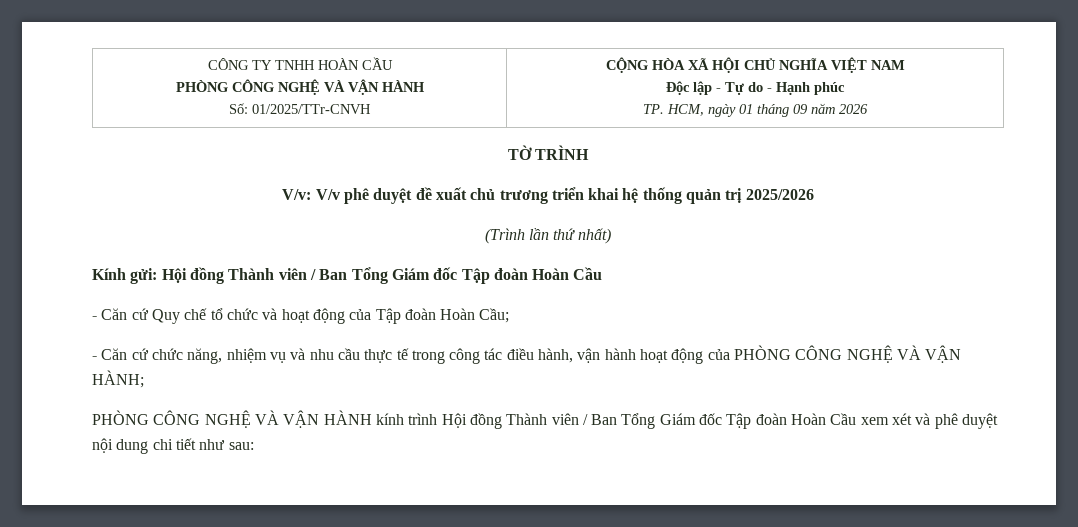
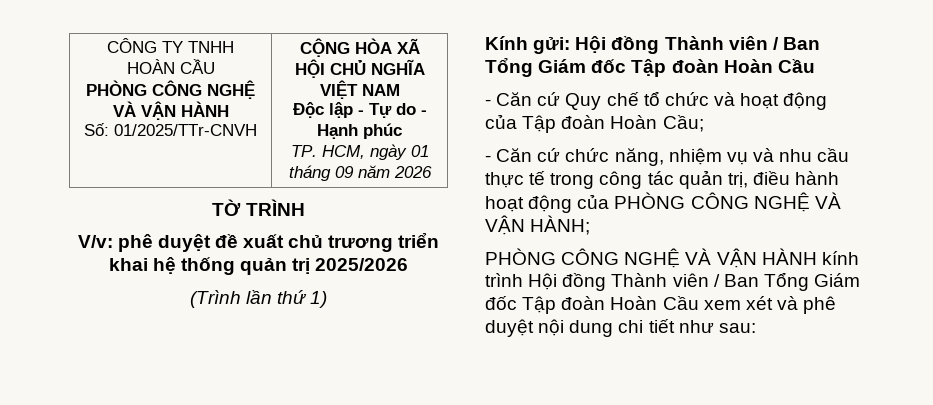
[315,189,340,200] V/v -> (113, 241) none
[578,228,612,244] nhất) -> [310,291,328,308] 1)
[506,348,601,363] điều hành, vận -> [678,170,790,189] quản trị, điều

